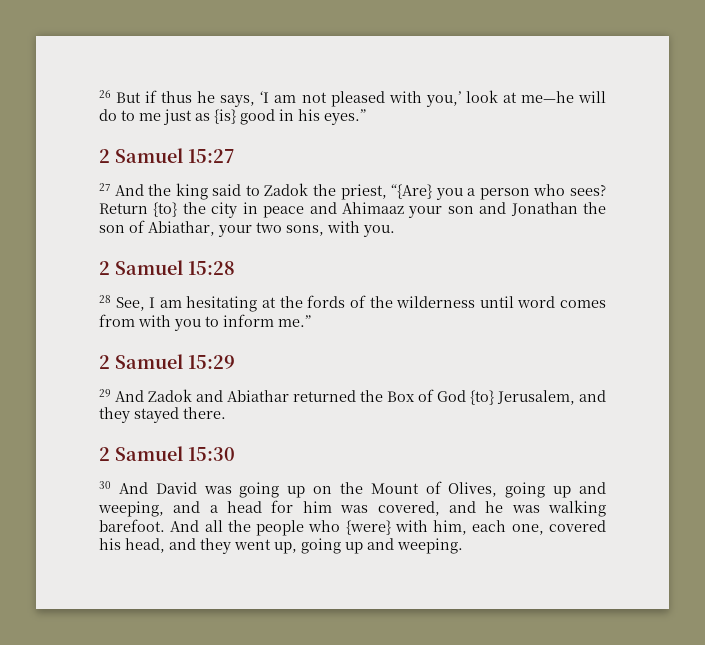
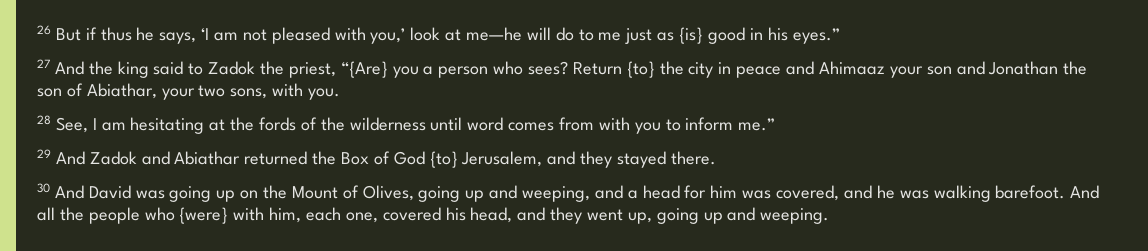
[99,148,235,163] // 2 Samuel 15:27 -> (840, 36) none
[99,260,235,275] // 2 Samuel 15:28 -> (341, 94) none
[99,354,235,369] // 2 Samuel 15:29 -> (776, 124) none
[99,446,235,461] // 2 Samuel 15:30 -> (716, 158) none

